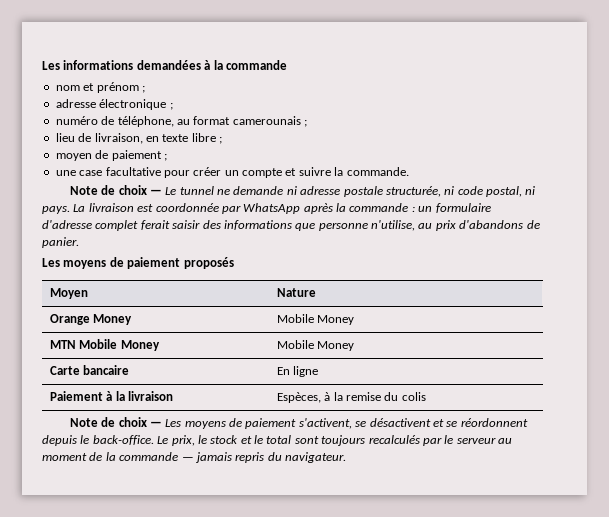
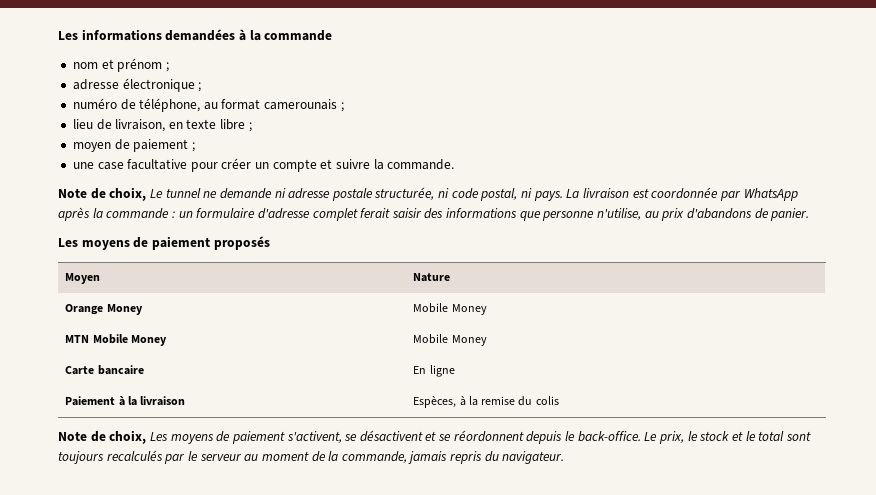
[118,185,162,195] choix — -> [109,187,147,201] choix,
[118,417,162,427] choix — -> [109,430,147,444] choix,
[119,452,194,461] commande — -> [341,451,407,463] commande,

